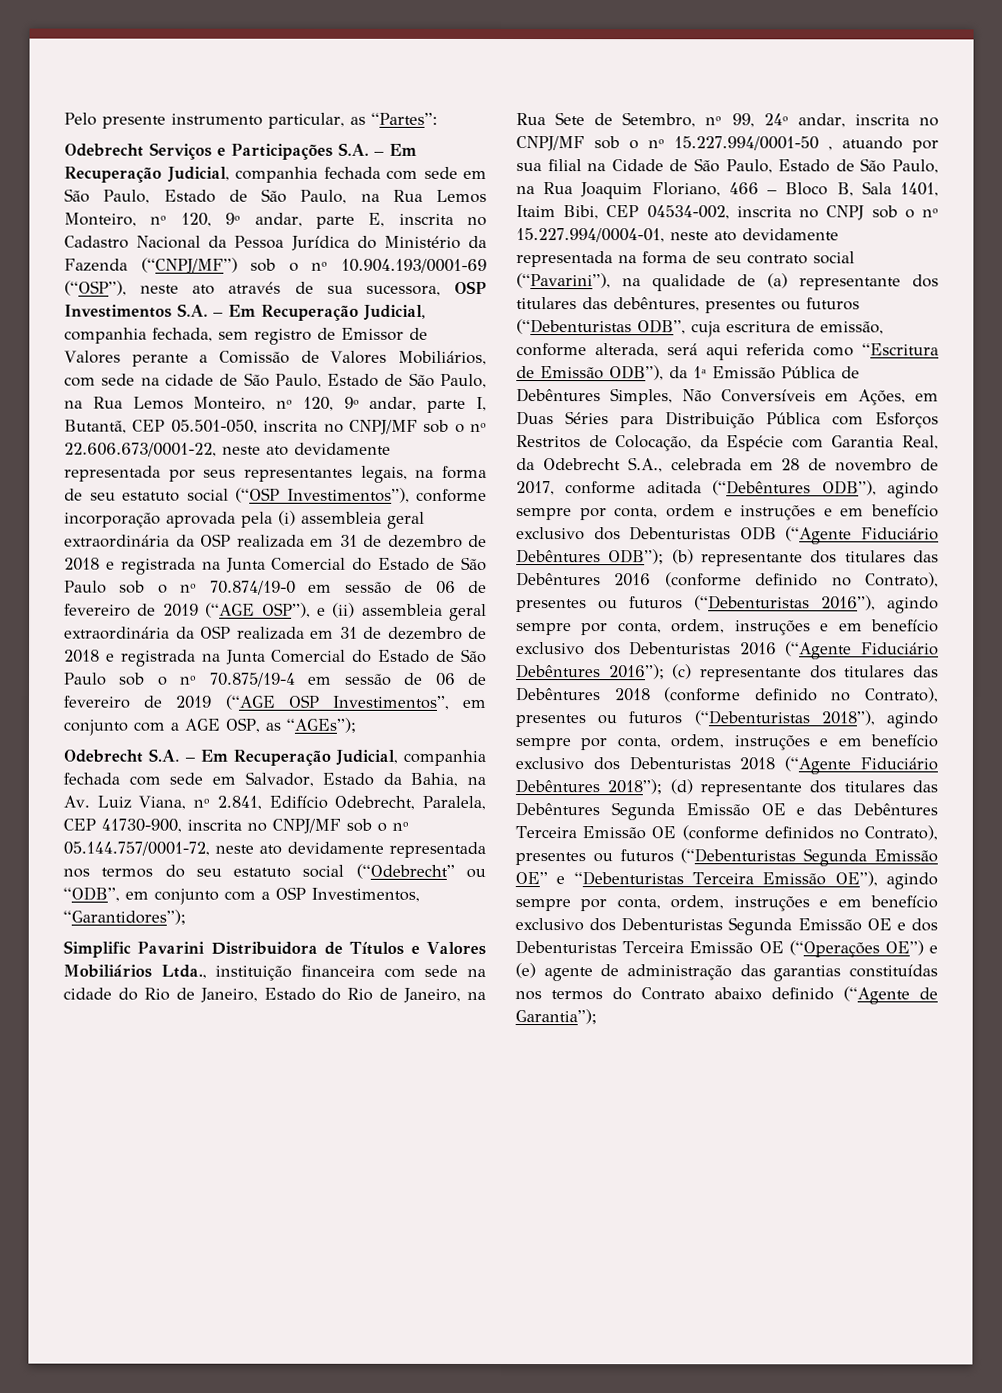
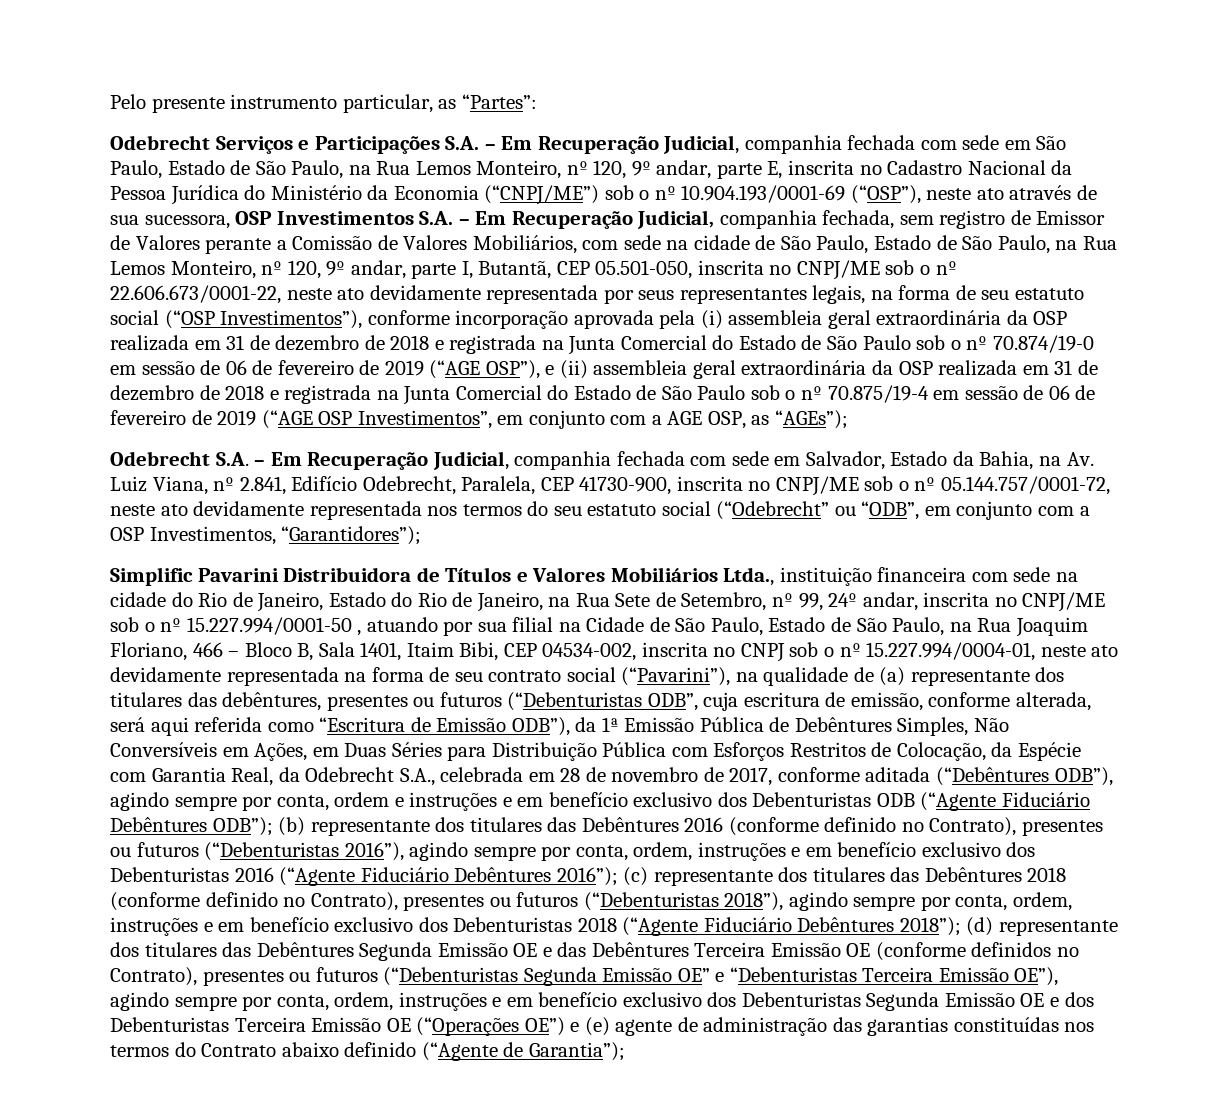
[64,257,238,274] Fazenda (“CNPJ/MF”) -> [393,185,600,205] Economia (“CNPJ/ME”)
[348,419,418,435] CNPJ/MF -> [796,260,880,280] CNPJ/ME
[272,818,341,834] CNPJ/MF -> [775,476,859,496] CNPJ/ME
[516,136,585,152] CNPJ/MF -> [1022,592,1106,612] CNPJ/ME

